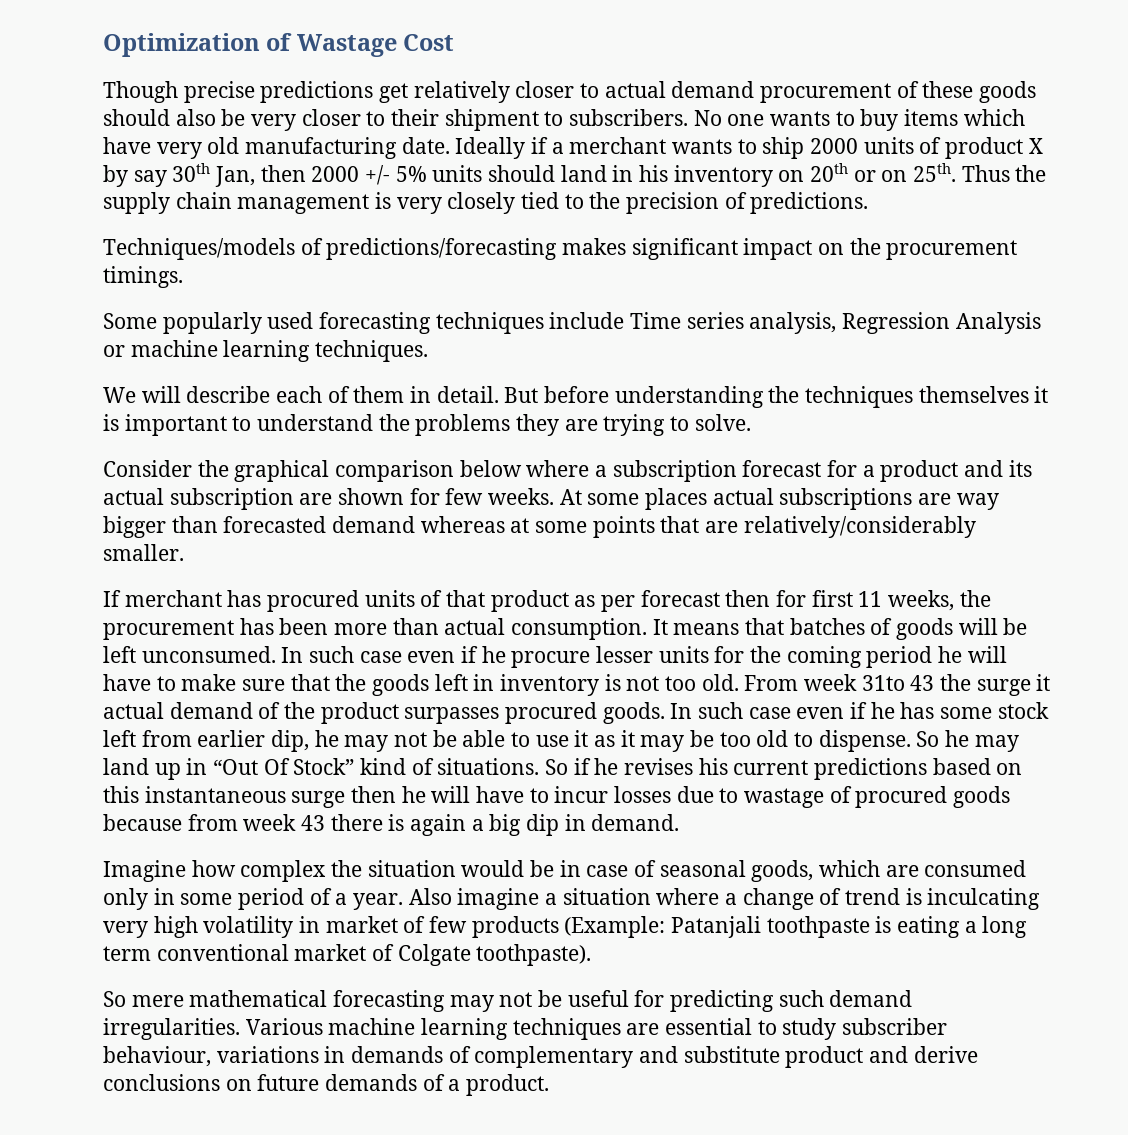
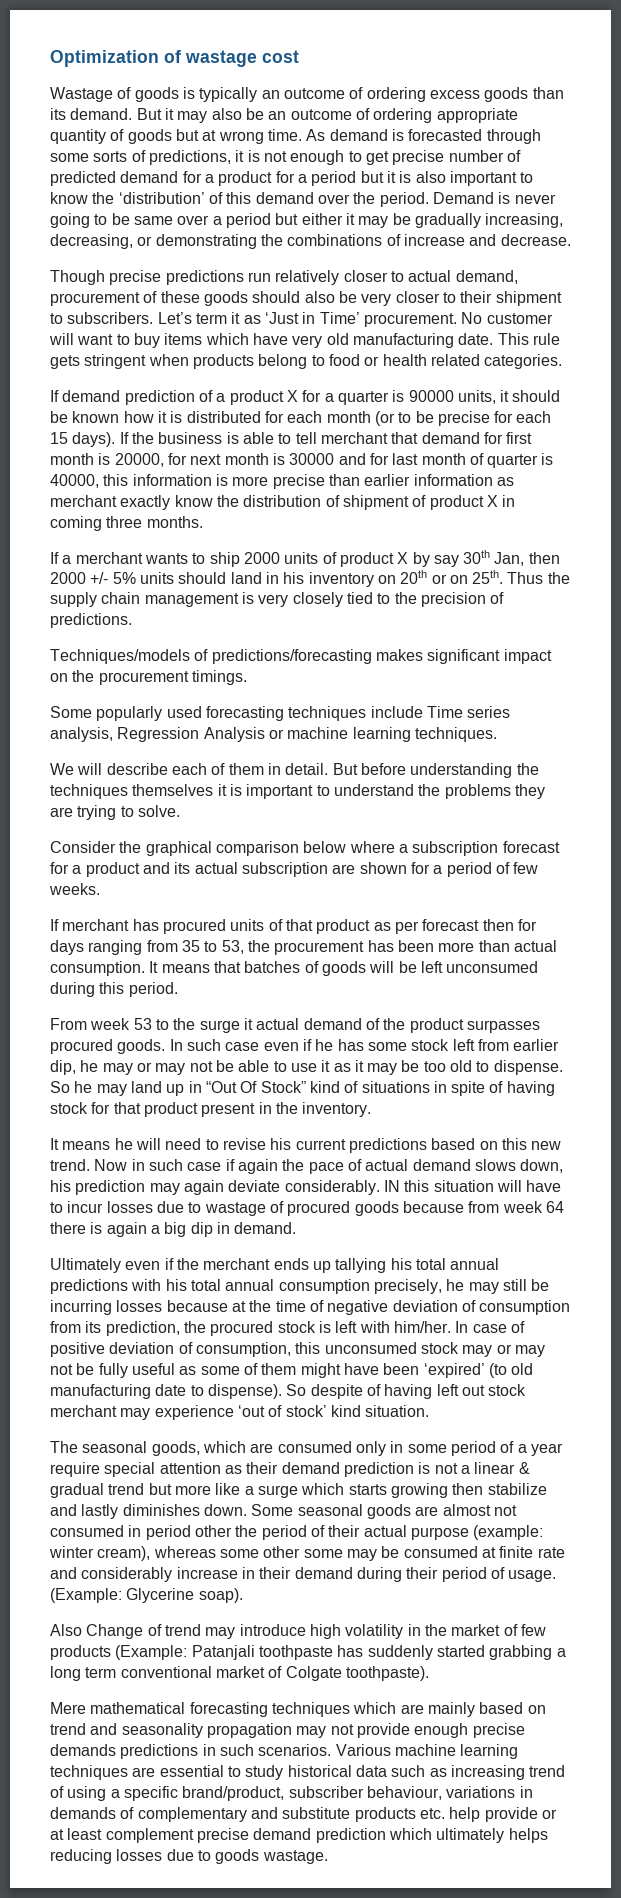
[296,34,455,57] Wastage Cost -> [185,50,299,67] [50,87,564,102] [50,108,518,123] [50,129,541,144] [50,150,521,165] [50,171,534,186] [50,192,556,207] [50,213,564,228] [50,234,571,249] wastage cost // Wastage of goods is typically an outcome of ordering excess goods than its demand. But it may also be an outcome of ordering appropriate quantity of goods but at wrong time. As demand is forecasted through some sorts of predictions, it is not enough to get precise number of predicted demand for a product for a period but it is also important to know the ‘distribution’ of this demand over the period. Demand is never going to be same over a period but either it may be gradually increasing, decreasing, or demonstrating the combinations of increase and decrease.
[379,83,409,103] get -> [247,272,271,282] run
[671,81,755,98] demand -> [455,270,518,284] demand,
[693,110,831,126] No one wants -> [157,312,553,327] [49,333,114,345] Let’s term it as ‘Just in Time’ procurement. No customer will want
[455,137,549,159] Ideally if -> [497,333,560,345] [50,354,563,369] [50,390,561,405] [50,411,552,426] [50,432,533,447] [50,453,554,468] [50,474,514,489] [50,495,516,510] [50,516,203,531] [50,552,59,564] This rule gets stringent when products belong to food or health related categories. // If demand prediction of a product X for a quarter is 90000 units, it should be known how it is distributed for each month (or to be precise for each 15 days). If the business is able to tell merchant that demand for first month is 20000, for next month is 30000 and for last month of quarter is 40000, this information is more precise than earlier information as merchant exactly know the distribution of shipment of product X in coming three months. // If
(440, 496) none -> [433,862,510,877] a period of
[559,488,999,510] [103,516,976,538] [103,544,184,561] At some places actual subscriptions are way bigger than forecasted demand whereas at some points that are relatively/considerably smaller. -> (100, 889) none
[811,590,955,611] first 11 weeks, -> [50,940,244,955] days ranging from 35 to 53,
[141,646,1007,668] [103,674,935,696] unconsumed. In such case even if he procure lesser units for the coming period he will have to make sure that the goods left in inventory is not too old. From week 31to 43 -> [446,961,539,973] [50,982,178,997] [50,1018,169,1030] unconsumed during this period. // From week 53 to
(389, 743) none -> [136,1062,186,1075] or may
[437,758,694,775] situations. So if he revises -> [361,1081,555,1096] [50,1102,372,1117] [50,1138,266,1150] situations in spite of having stock for that product present in the inventory. // It means he will need to revise
[144,786,426,808] instantaneous surge then he -> [531,1141,562,1150] [50,1159,564,1174] [50,1180,494,1195] new trend. Now in such case if again the pace of actual demand slows down, his prediction may again deviate considerably. IN this situation
[301,815,326,831] 43 -> [545,1201,564,1213] 64
[103,860,657,882] Imagine how complex the situation would be in case of -> [50,1258,500,1273] [50,1279,550,1294] [50,1300,571,1315] [50,1321,525,1336] [50,1342,545,1357] [50,1363,534,1378] [50,1384,527,1399] [50,1405,430,1420] [50,1441,78,1453] Ultimately even if the merchant ends up tallying his total annual predictions with his total annual consumption precisely, he may still be incurring losses because at the time of negative deviation of consumption from its prediction, the procured stock is left with him/her. In case of positive deviation of consumption, this unconsumed stock may or may not be fully useful as some of them might have been ‘expired’ (to old manufacturing date to dispense). So despite of having left out stock merchant may experience ‘out of stock’ kind situation. // The
[353,888,1041,910] [103,921,148,938] year. Also imagine a situation where a change of trend is inculcating very -> [530,1443,563,1456] [50,1462,530,1477] [50,1483,547,1498] [50,1504,517,1519] [50,1525,544,1540] [49,1546,565,1561] [50,1567,557,1582] [50,1588,243,1603] [50,1624,306,1639] year require special attention as their demand prediction is not a linear & gradual trend but more like a surge which starts growing then stabilize and lastly diminishes down. Some seasonal goods are almost not consumed in period other the period of their actual purpose (example: winter cream), whereas some other some may be consumed at finite rate and considerably increase in their demand during their period of usage. (Example: Glycerine soap). // Also Change of trend may introduce
(321, 924) none -> [424,1624,447,1636] the
[875,916,961,938] is eating -> [337,1645,553,1660] has suddenly started grabbing
[103,990,913,1012] [103,1018,240,1040] So mere mathematical forecasting may not be useful for predicting such demand irregularities. -> [50,1702,546,1717] [50,1723,525,1738] [50,1744,332,1759] Mere mathematical forecasting techniques which are mainly based on trend and seasonality propagation may not provide enough precise demands predictions in such scenarios.
(837, 1029) none -> [287,1765,566,1780] [50,1786,285,1801] historical data such as increasing trend of using a specific brand/product,
[785,1046,978,1068] [103,1074,550,1096] product and derive conclusions on future demands of a product. -> [354,1807,557,1822] [50,1828,548,1843] [50,1849,328,1864] products etc. help provide or at least complement precise demand prediction which ultimately helps reducing losses due to goods wastage.

